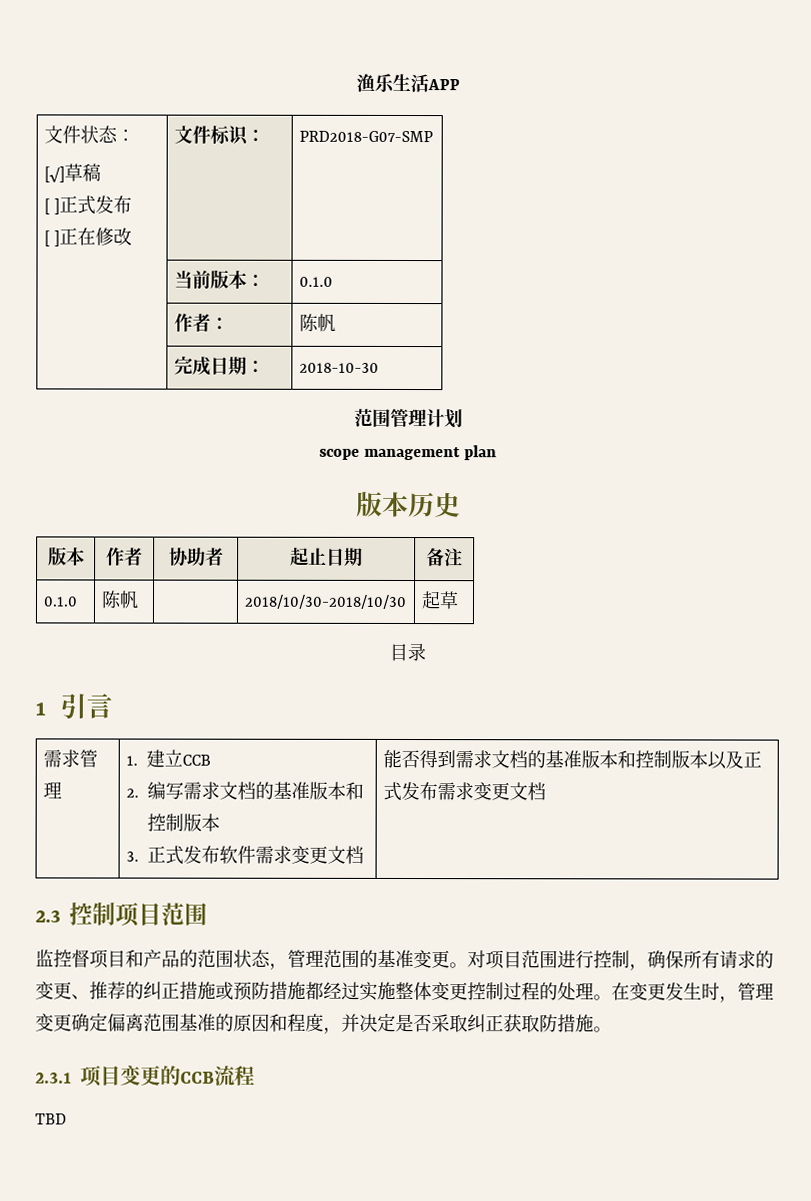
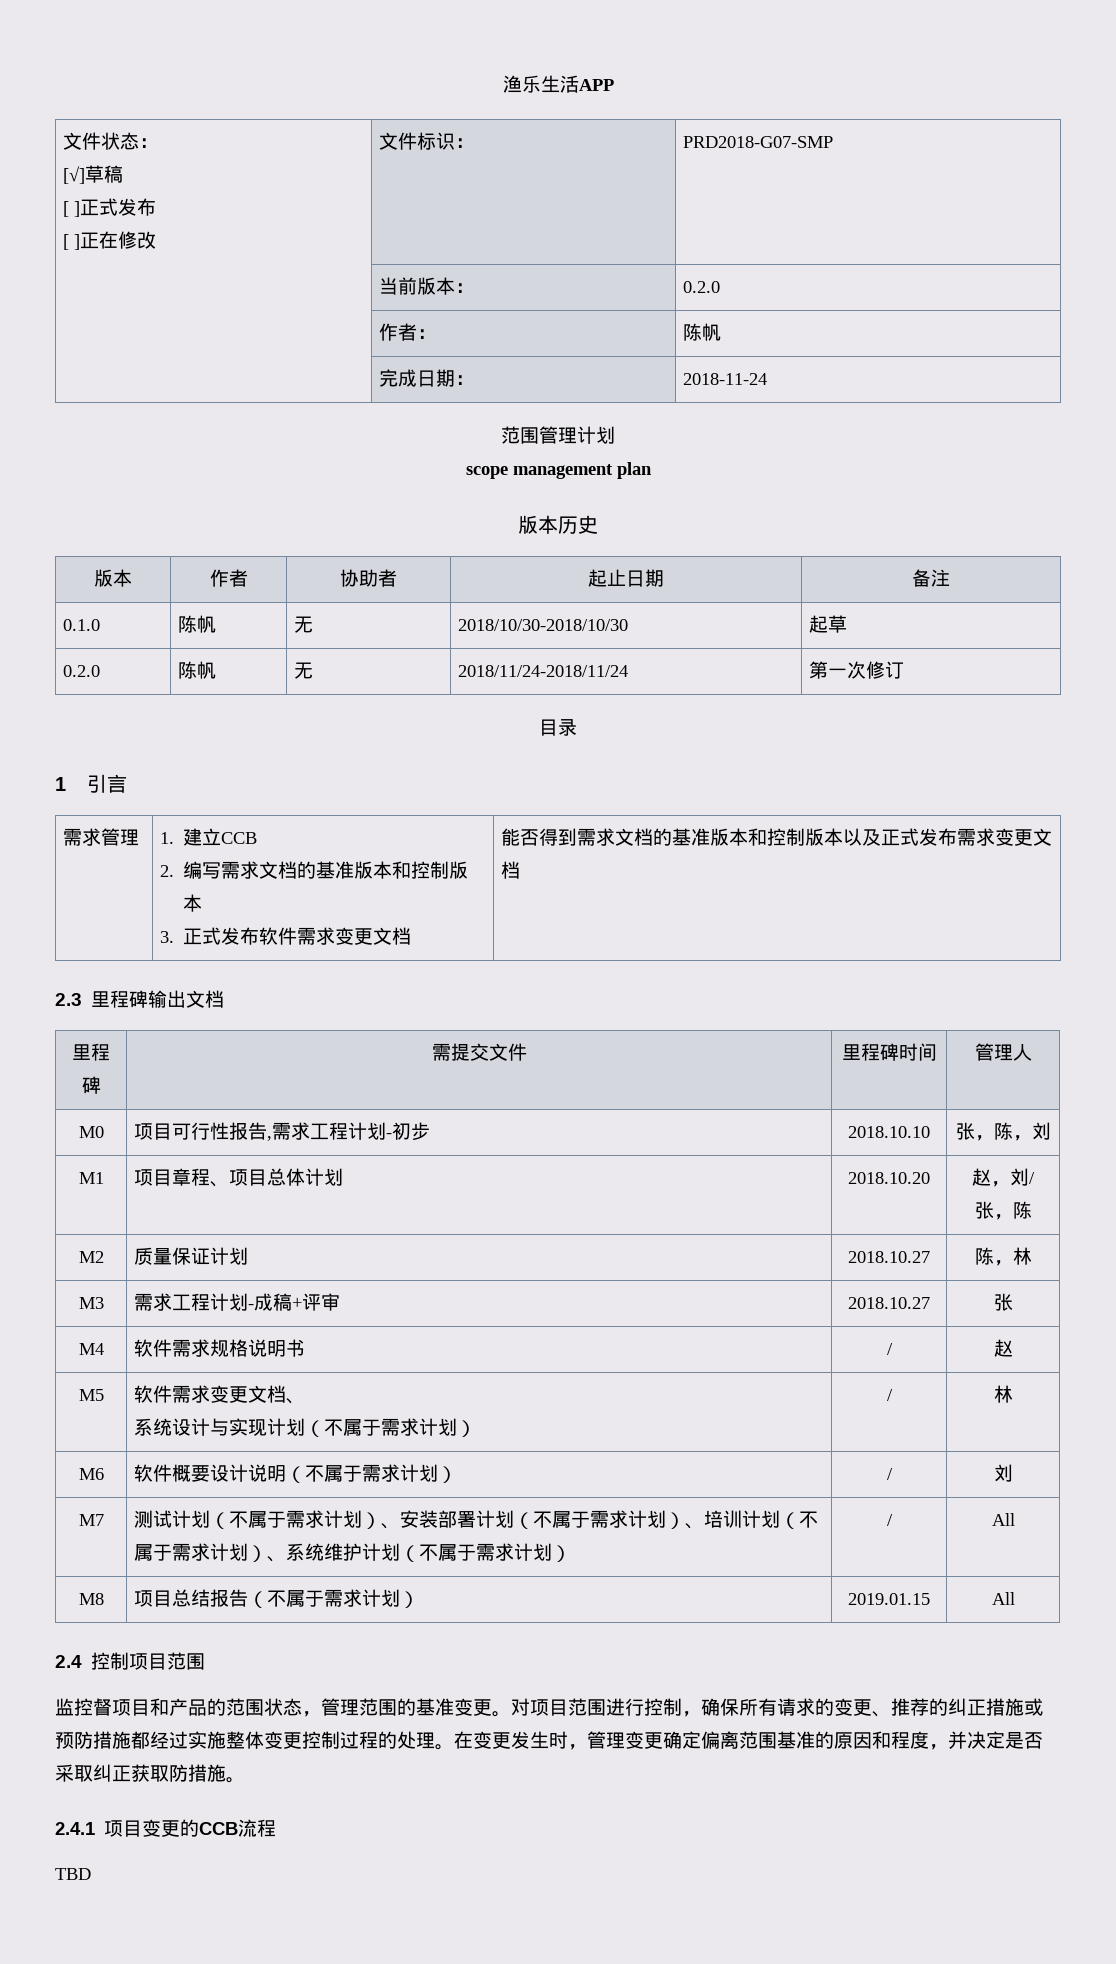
[298,276,333,287] 0.1.0 -> [683,281,721,293] 0.2.0
[298,362,379,373] 2018-10-30 -> [683,373,768,385] 2018-11-24
(139, 599) none -> [294,616,314,633] 无
(459, 600) none -> [63,665,101,677] [178,661,217,679] [294,662,314,679] [458,665,629,677] [809,661,905,679] // 0.2.0 | 陈帆 | 无 | 2018/11/24-2018/11/24 | 第一次修订
(61, 916) none -> [91,990,225,1008] [72,1043,110,1061] [81,1076,101,1094] [431,1043,527,1061] [841,1043,937,1061] [974,1043,1032,1061] [78,1126,104,1138] [134,1122,431,1141] [848,1126,930,1138] [955,1122,1051,1141] [78,1172,104,1184] [134,1168,344,1187] [848,1172,930,1184] [972,1168,1035,1187] [974,1201,1032,1220] [78,1251,104,1263] [134,1247,249,1265] [848,1251,930,1263] [974,1247,1032,1266] [78,1297,104,1309] [134,1293,341,1311] [848,1297,930,1309] [993,1293,1013,1311] [78,1343,104,1355] [134,1339,306,1357] [886,1343,893,1355] [993,1339,1013,1357] [78,1389,104,1401] [134,1385,306,1404] [134,1418,477,1437] [886,1389,893,1401] [993,1385,1013,1403] [78,1468,104,1480] [134,1464,458,1483] [886,1468,893,1480] [993,1464,1013,1482] [78,1514,104,1526] [134,1510,819,1529] [134,1543,572,1562] [886,1514,893,1526] [991,1513,1015,1526] [78,1593,104,1605] [134,1589,420,1608] [848,1593,930,1605] [991,1592,1015,1605] [55,1655,82,1668] 里程碑输出文档 // 里程碑 | 需提交文件 | 里程碑时间 | 管理人 // M0 | 项目可行性报告,需求工程计划-初步 | 2018.10.10 | 张，陈，刘 // M1 | 项目章程、项目总体计划 | 2018.10.20 | 赵，刘/张，陈 // M2 | 质量保证计划 | 2018.10.27 | 陈，林 // M3 | 需求工程计划-成稿+评审 | 2018.10.27 | 张 // M4 | 软件需求规格说明书 | / | 赵 // M5 | 软件需求变更文档、 // 系统设计与实现计划（不属于需求计划） | / | 林 // M6 | 软件概要设计说明（不属于需求计划） | / | 刘 // M7 | 测试计划（不属于需求计划）、安装部署计划（不属于需求计划）、培训计划（不属于需求计划）、系统维护计划（不属于需求计划） | / | All // M8 | 项目总结报告（不属于需求计划） | 2019.01.15 | All // 2.4
[35,1072,72,1084] 2.3.1 -> [55,1822,95,1835] 2.4.1

